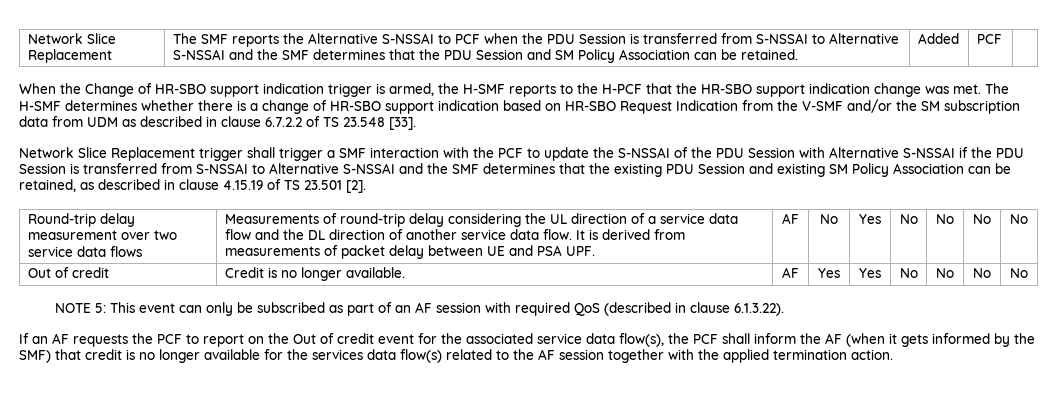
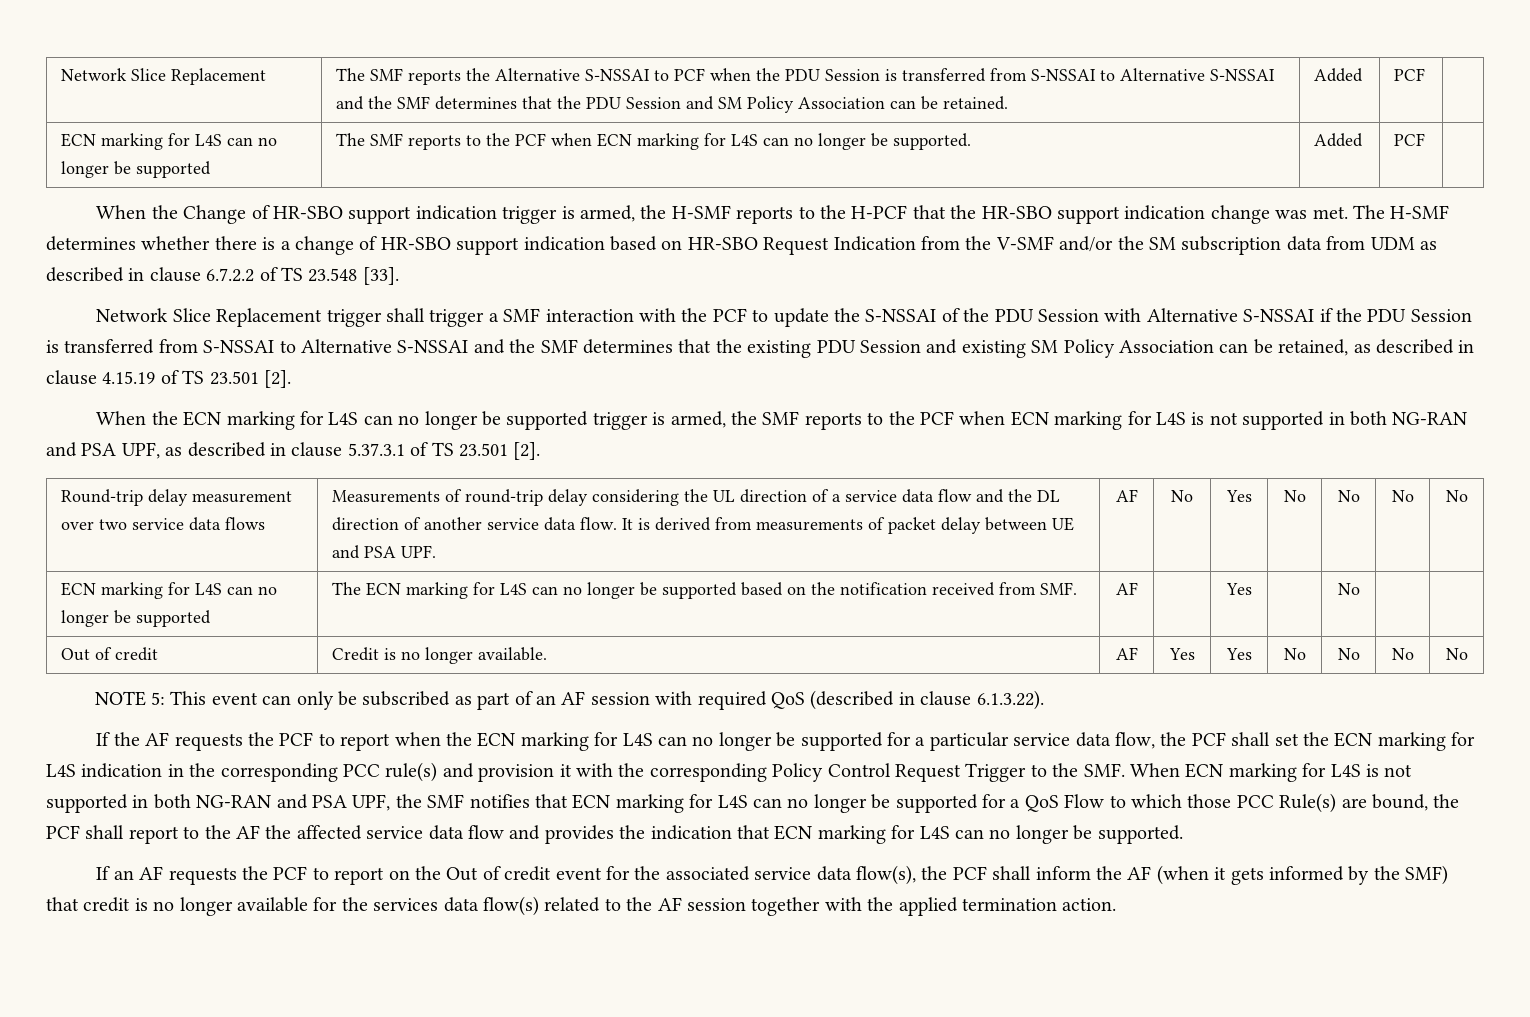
(1002, 39) none -> [61,133,278,150] [61,161,212,178] [336,133,972,150] [1314,133,1364,147] [1394,133,1426,146] // ECN marking for L4S can no longer be supported | The SMF reports to the PCF when ECN marking for L4S can no longer be supported. | Added | PCF |
(366, 186) none -> [96,411,1468,430] [46,442,541,460] // When the ECN marking for L4S can no longer be supported trigger is armed, the SMF reports to the PCF when ECN marking for L4S is not supported in both NG-RAN and PSA UPF, as described in clause 5.37.3.1 of TS 23.501 [2].
(1028, 219) none -> [61,582,278,599] [61,610,212,627] [332,582,1078,599] [1115,582,1138,595] [1225,583,1252,595] [1337,583,1360,595] // ECN marking for L4S can no longer be supported | The ECN marking for L4S can no longer be supported based on the notification received from SMF. | AF | | Yes | | No | |
(785, 309) none -> [96,732,1476,751] [46,762,1413,782] [46,793,1460,813] [46,825,1183,844] // If the AF requests the PCF to report when the ECN marking for L4S can no longer be supported for a particular service data flow, the PCF shall set the ECN marking for L4S indication in the corresponding PCC rule(s) and provision it with the corresponding Policy Control Request Trigger to the SMF. When ECN marking for L4S is not supported in both NG-RAN and PSA UPF, the SMF notifies that ECN marking for L4S can no longer be supported for a QoS Flow to which those PCC Rule(s) are bound, the PCF shall report to the AF the affected service data flow and provides the indication that ECN marking for L4S can no longer be supported.

